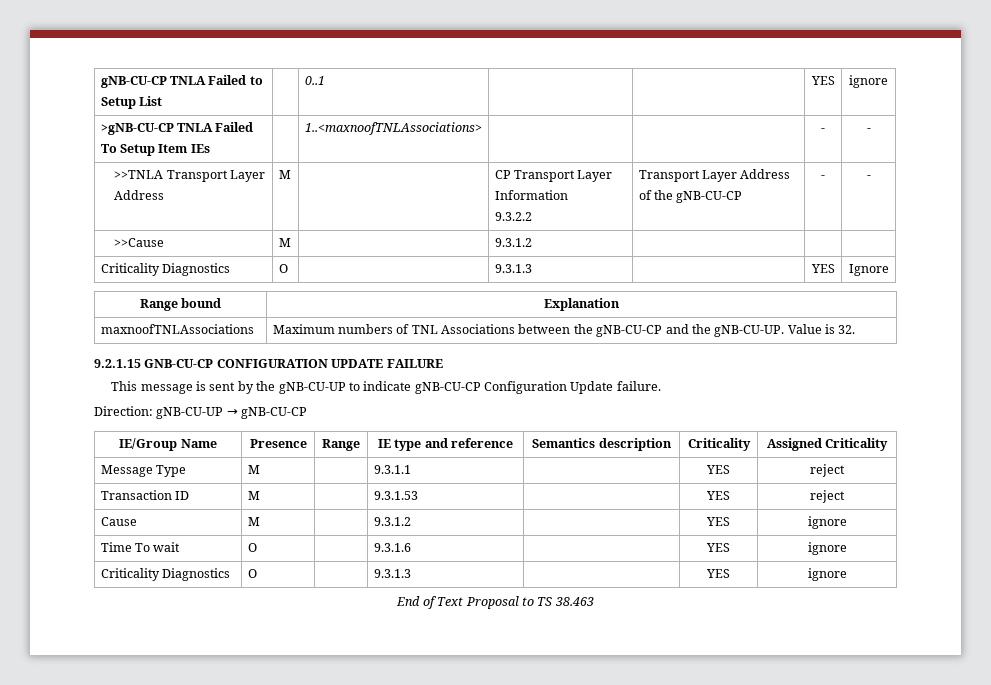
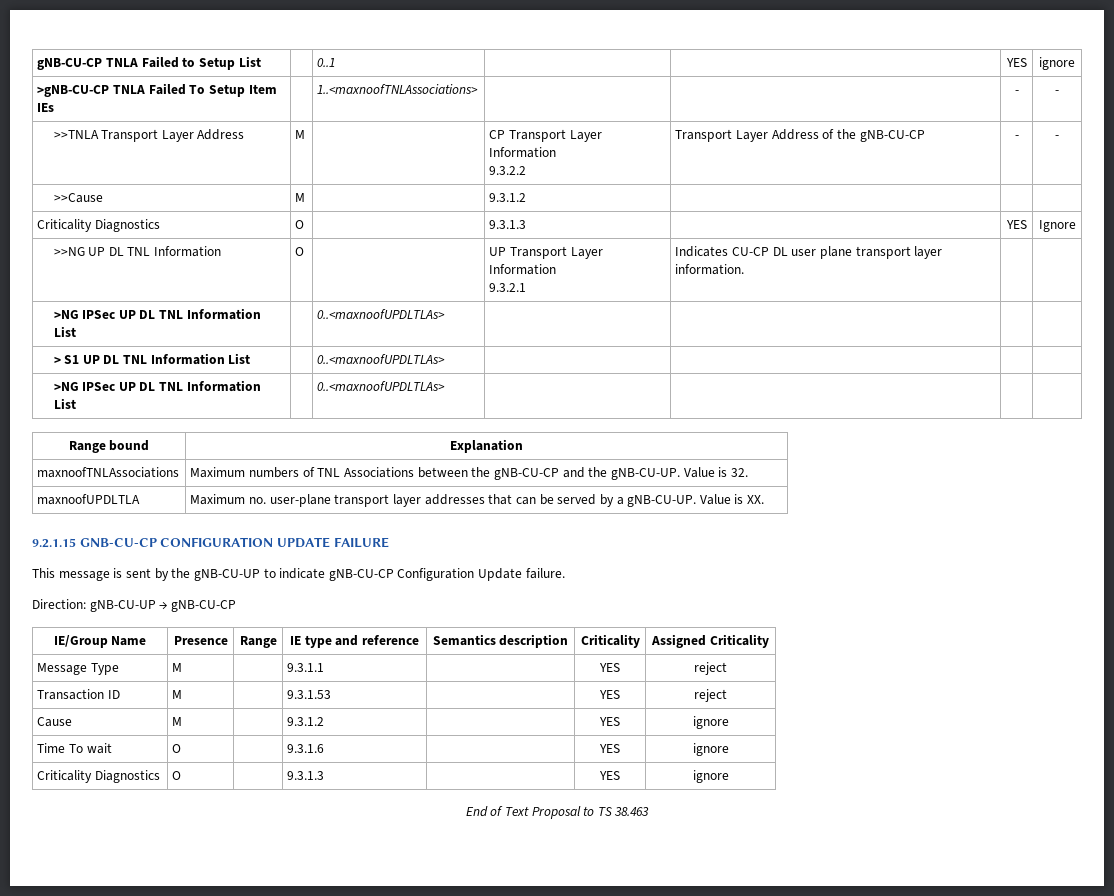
(889, 270) none -> [53,246,222,257] [295,247,305,256] [489,246,603,259] [489,264,557,275] [489,283,527,292] [675,246,943,259] [675,264,745,275] [53,308,261,320] [53,326,76,337] [317,309,446,319] [53,353,251,365] [317,354,446,364] [53,380,261,392] [53,398,76,409] [317,381,446,391] // >>NG UP DL TNL Information | O | | UP Transport Layer Information // 9.3.2.1 | Indicates CU-CP DL user plane transport layer information. | | // >NG IPSec UP DL TNL Information List | | 0..<maxnoofUPDLTLAs> | | | | // > S1 UP DL TNL Information List | | 0..<maxnoofUPDLTLAs> | | | | // >NG IPSec UP DL TNL Information List | | 0..<maxnoofUPDLTLAs> | | | |
(856, 329) none -> [37,494,141,505] [190,494,765,507] // maxnoofUPDLTLA | Maximum no. user-plane transport layer addresses that can be served by a gNB-CU-UP. Value is XX.

